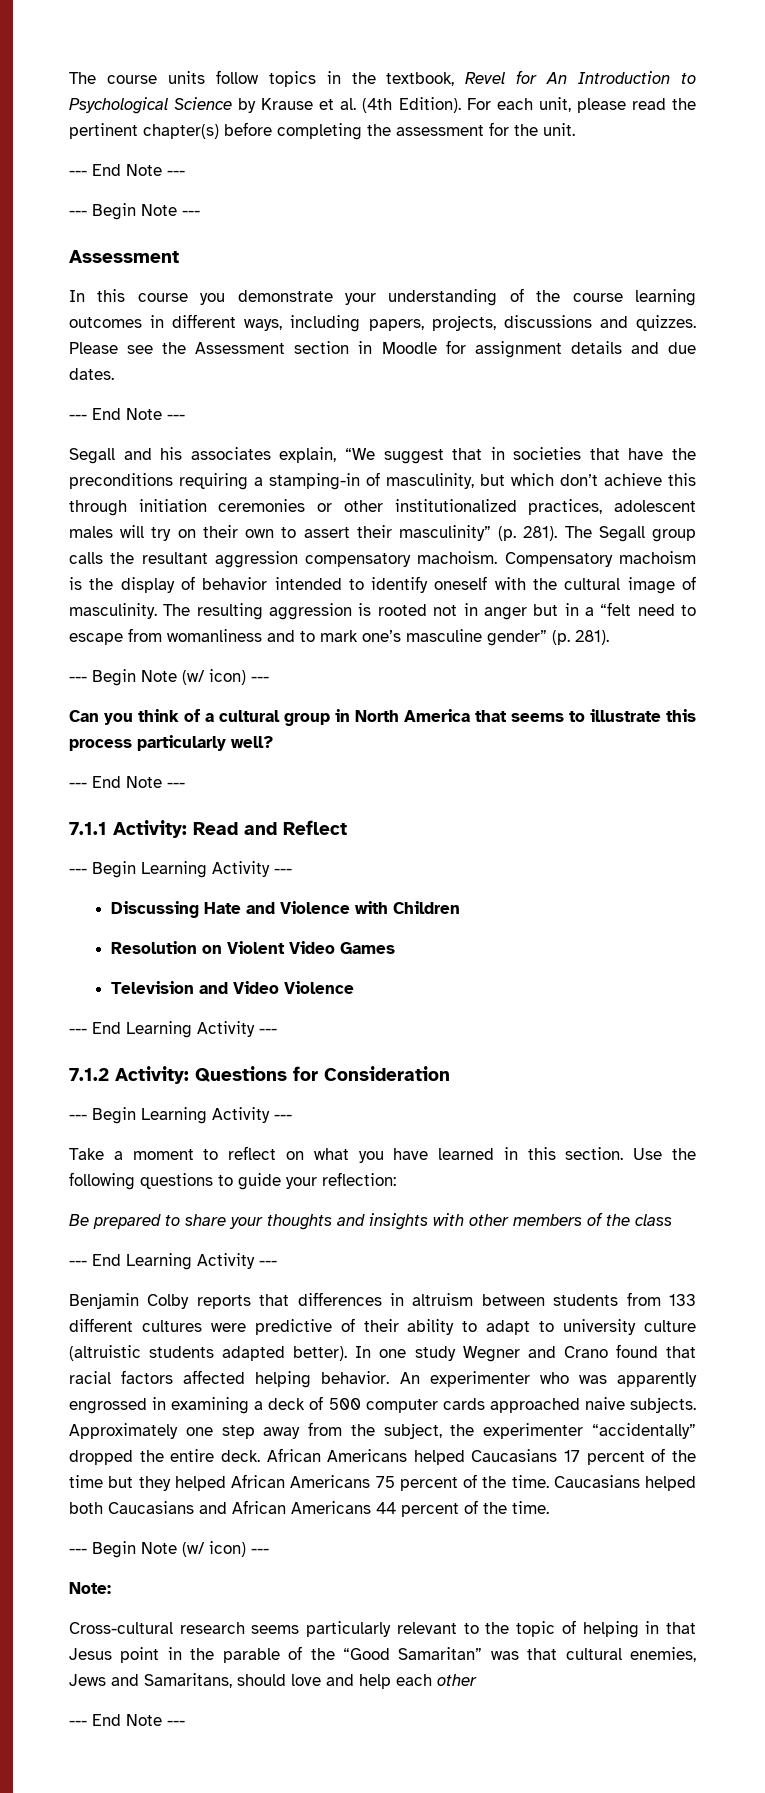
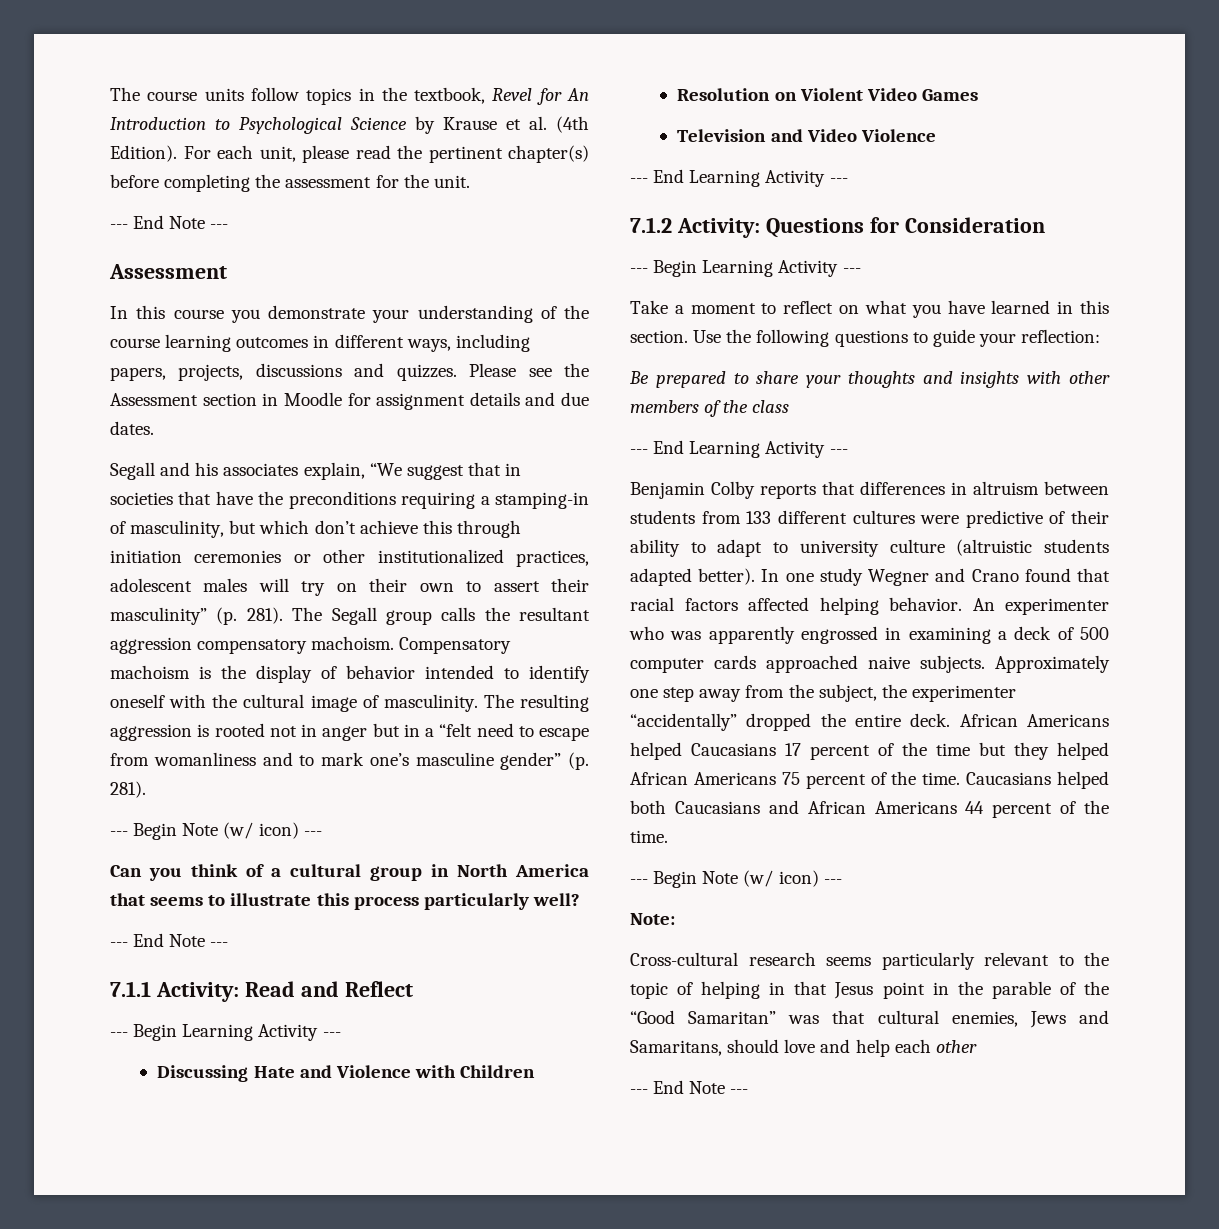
[69,203,200,220] // --- Begin Note --- -> (229, 226) none
[69,408,185,420] // --- End Note --- -> (154, 428) none

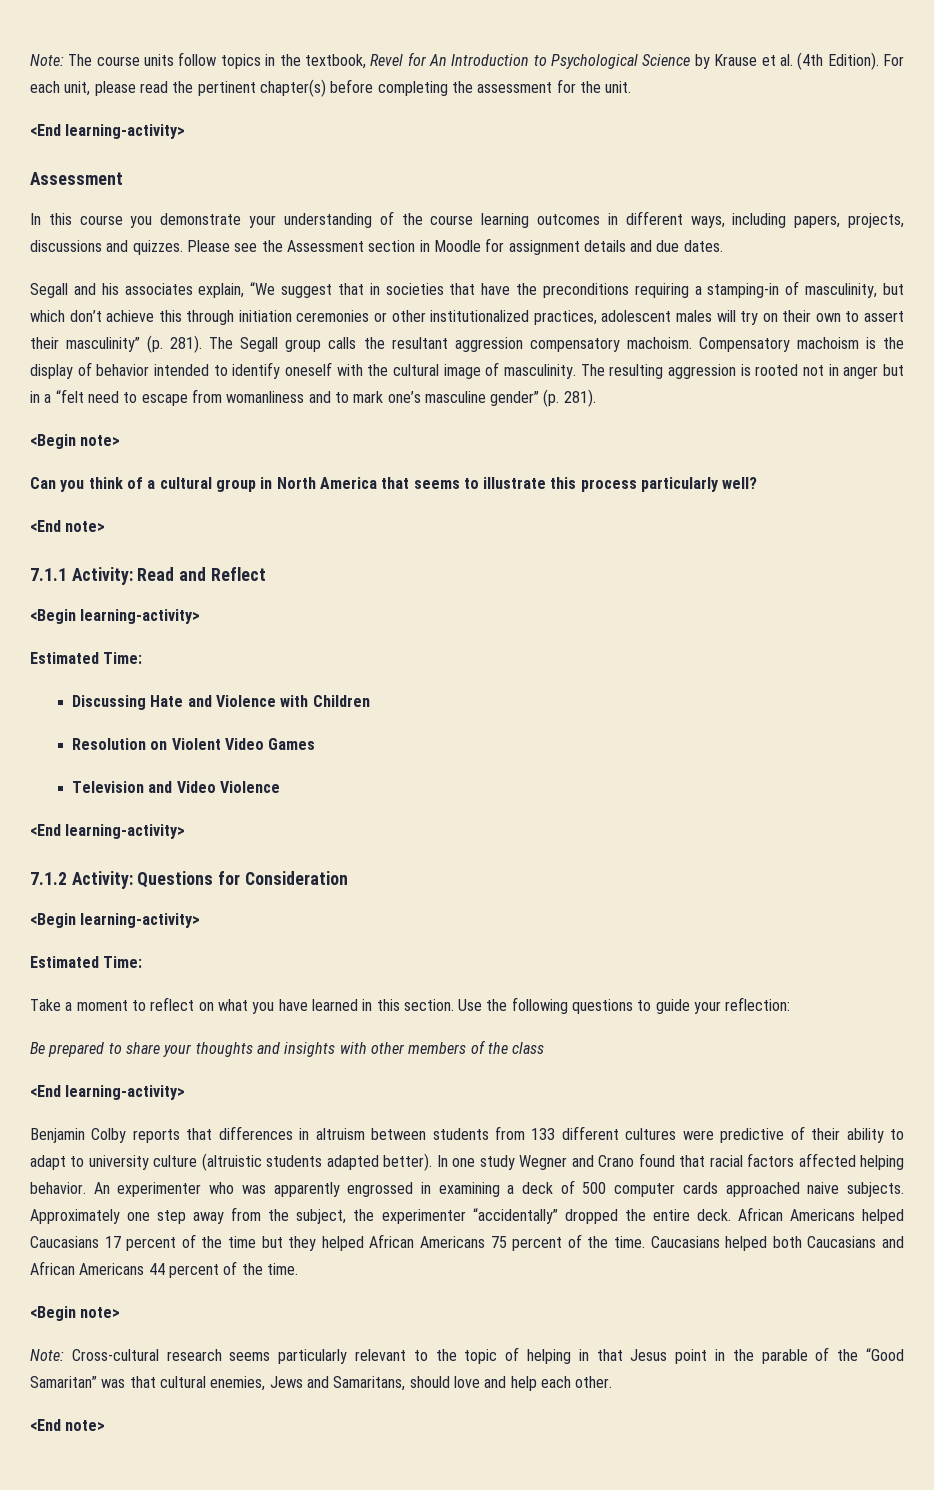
(110, 94) none -> [30,54,64,66] Note:
[110,215,229,229] --- End Note --- -> [30,124,186,139] <End learning-activity>
[110,822,322,840] --- Begin Note (w/ icon) --- -> [30,434,121,449] <Begin note>
[110,933,229,947] --- End Note --- -> [30,520,106,532] <End note>
[110,1024,341,1041] --- Begin Learning Activity --- -> [30,609,201,624] [30,652,143,664] <Begin learning-activity> // Estimated Time:
[630,169,848,187] --- End Learning Activity --- -> [30,824,186,839] <End learning-activity>
[630,260,861,277] --- Begin Learning Activity --- -> [30,913,201,928] [30,956,143,968] <Begin learning-activity> // Estimated Time:
[630,440,848,458] --- End Learning Activity --- -> [30,1085,186,1100] <End learning-activity>
[630,870,842,888] [630,913,675,925] --- Begin Note (w/ icon) --- // Note: // -> [30,1306,121,1321] [30,1349,64,1361] <Begin note> // Note:
[935,1040,977,1053] [630,1080,749,1094] other // --- End Note --- -> [575,1376,613,1388] [30,1419,106,1431] other. // <End note>

